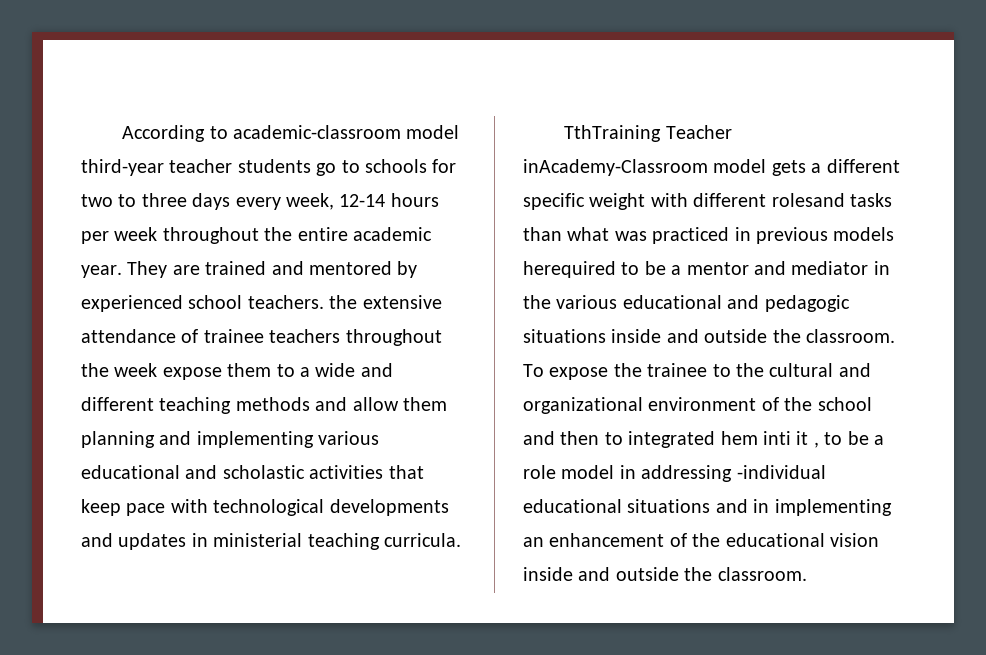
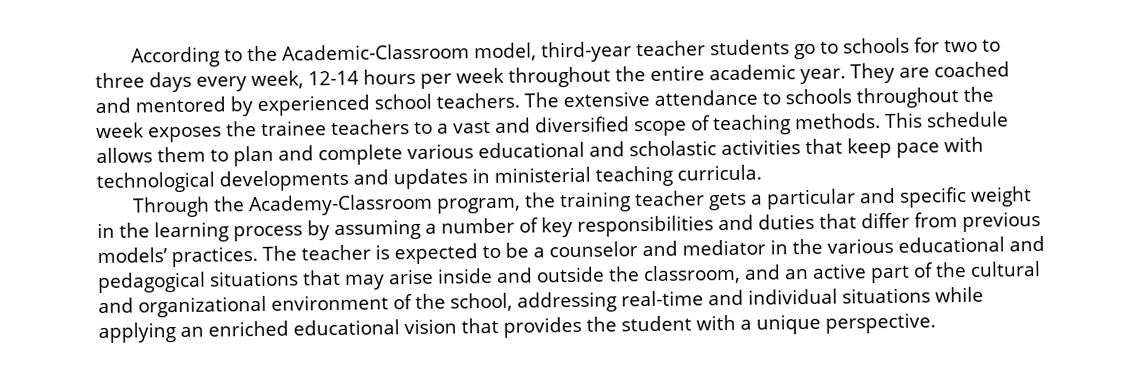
[233,125,460,139] academic-classroom model -> [246,42,537,62] the Academic-Classroom model,
[205,261,267,275] trained -> [934,61,1010,78] coached
[329,295,358,309] the -> [524,92,559,108] The
[181,329,442,346] [81,363,393,380] [81,397,447,414] [81,431,314,448] of trainee teachers throughout the week expose them to a wide and different teaching methods and allow them planning and implementing -> [762,86,994,109] [96,111,1009,143] [96,144,403,167] to schools throughout the week exposes the trainee teachers to a vast and diversified scope of teaching methods. This schedule allows them to plan and complete
[564,125,732,142] [523,159,900,176] [523,193,892,210] [523,227,895,244] [523,261,749,278] TthTraining Teacher inAcademy-Classroom model gets a different specific weight with different rolesand tasks than what was practiced in previous models herequired to be a mentor -> [132,186,1032,218] [97,211,1041,243] [97,241,638,268] Through the Academy-Classroom program, the training teacher gets a particular and specific weight in the learning process by assuming a number of key responsibilities and duties that differ from previous models’ practices. The teacher is expected to be a counselor
[764,295,850,312] [523,329,895,343] [523,363,731,380] pedagogic situations inside and outside the classroom. To expose the trainee to -> [97,262,934,294] pedagogical situations that may arise inside and outside the classroom, and an active part of
[817,397,872,411] [523,431,884,448] [523,465,826,482] [523,499,892,516] [523,533,879,547] [523,567,807,581] school and then to integrated hem inti it , to be a role model in addressing -individual educational situations and in implementing an enhancement of the educational vision inside and outside the classroom. -> [450,286,984,313] [98,312,936,344] school, addressing real-time and individual situations while applying an enriched educational vision that provides the student with a unique perspective.

